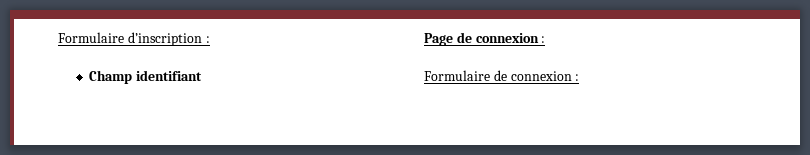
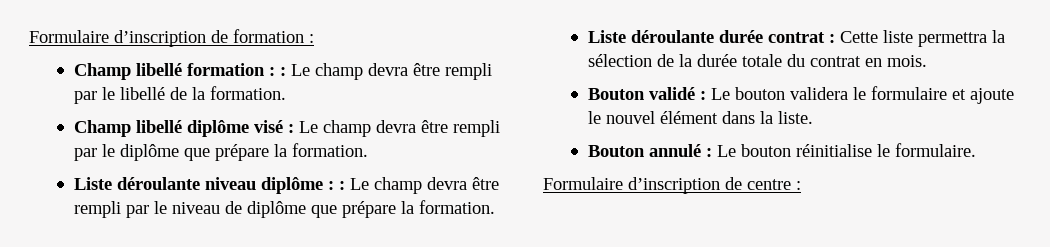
[58,32,202,46] Formulaire d’inscription -> [29,29,304,47] Formulaire d’inscription de formation
[136,70,203,81] [424,32,546,46] [424,70,572,81] identifiant // Page de connexion : // Formulaire de connexion -> [135,63,492,80] [73,86,286,104] [73,120,500,137] [73,143,368,161] [73,177,499,194] [73,200,495,218] [587,30,1005,47] [587,54,927,67] [587,86,1014,104] [587,111,813,124] [587,143,976,157] [543,177,791,194] libellé formation : : Le champ devra être rempli par le libellé de la formation. // Champ libellé diplôme visé : Le champ devra être rempli par le diplôme que prépare la formation. // Liste déroulante niveau diplôme : : Le champ devra être rempli par le niveau de diplôme que prépare la formation. // Liste déroulante durée contrat : Cette liste permettra la sélection de la durée totale du contrat en mois. // Bouton validé : Le bouton validera le formulaire et ajoute le nouvel élément dans la liste. // Bouton annulé : Le bouton réinitialise le formulaire. // Formulaire d’inscription de centre

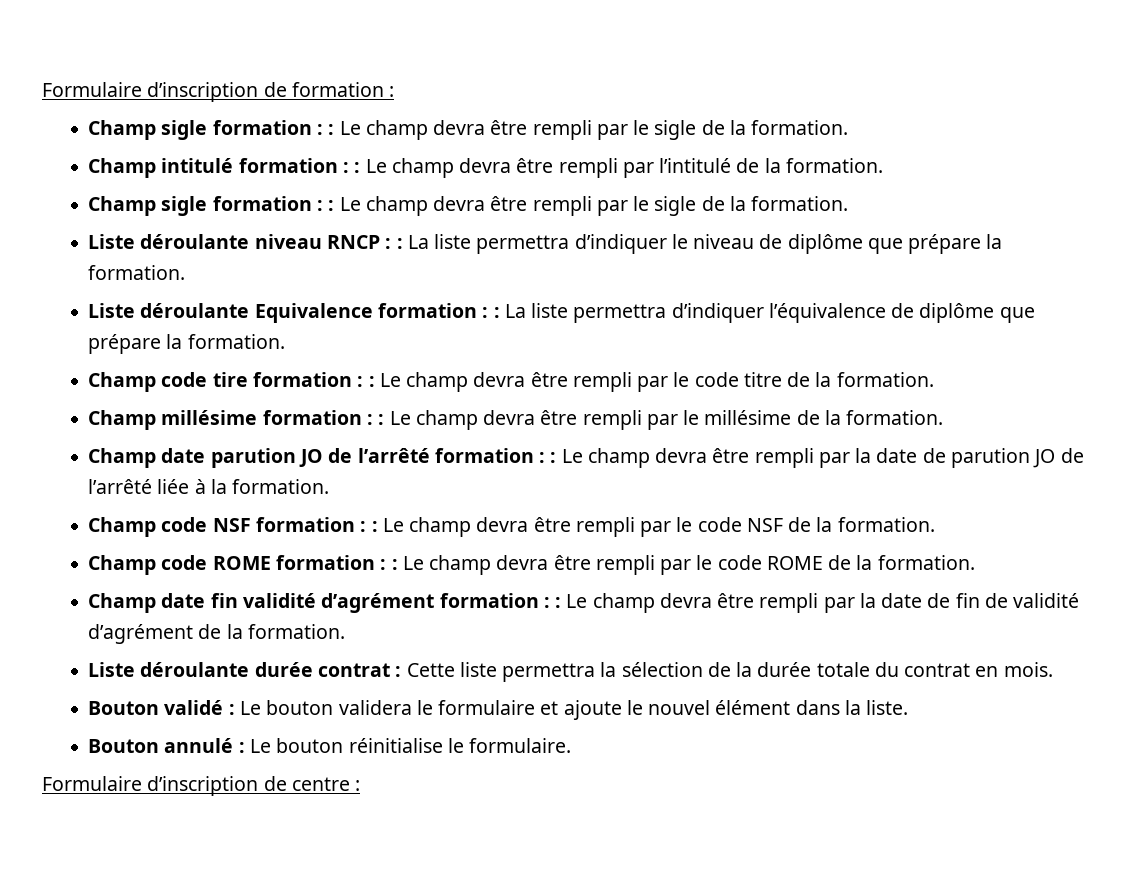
[135,63,182,76] libellé -> [161,120,208,140] sigle
[119,86,286,100] [73,120,500,137] [73,143,368,161] [73,177,499,194] [73,201,167,218] libellé de la formation. // Champ libellé diplôme visé : Le champ devra être rempli par le diplôme que prépare la formation. // Liste déroulante niveau diplôme : : Le champ devra être rempli par le -> [654,120,849,140] [88,158,883,178] [88,196,849,216] [88,234,688,254] sigle de la formation. // Champ intitulé formation : : Le champ devra être rempli par l’intitulé de la formation. // Champ sigle formation : : Le champ devra être rempli par le sigle de la formation. // Liste déroulante niveau RNCP : : La liste permettra d’indiquer le
(495, 207) none -> [88,303,1035,323] [88,334,285,354] [88,372,934,392] [88,410,944,430] [88,448,1084,468] [88,479,330,494] [88,517,935,537] [88,555,975,575] [88,593,1080,613] [88,624,346,644] // Liste déroulante Equivalence formation : : La liste permettra d’indiquer l’équivalence de diplôme que prépare la formation. // Champ code tire formation : : Le champ devra être rempli par le code titre de la formation. // Champ millésime formation : : Le champ devra être rempli par le millésime de la formation. // Champ date parution JO de l’arrêté formation : : Le champ devra être rempli par la date de parution JO de l’arrêté liée à la formation. // Champ code NSF formation : : Le champ devra être rempli par le code NSF de la formation. // Champ code ROME formation : : Le champ devra être rempli par le code ROME de la formation. // Champ date fin validité d’agrément formation : : Le champ devra être rempli par la date de fin de validité d’agrément de la formation.

